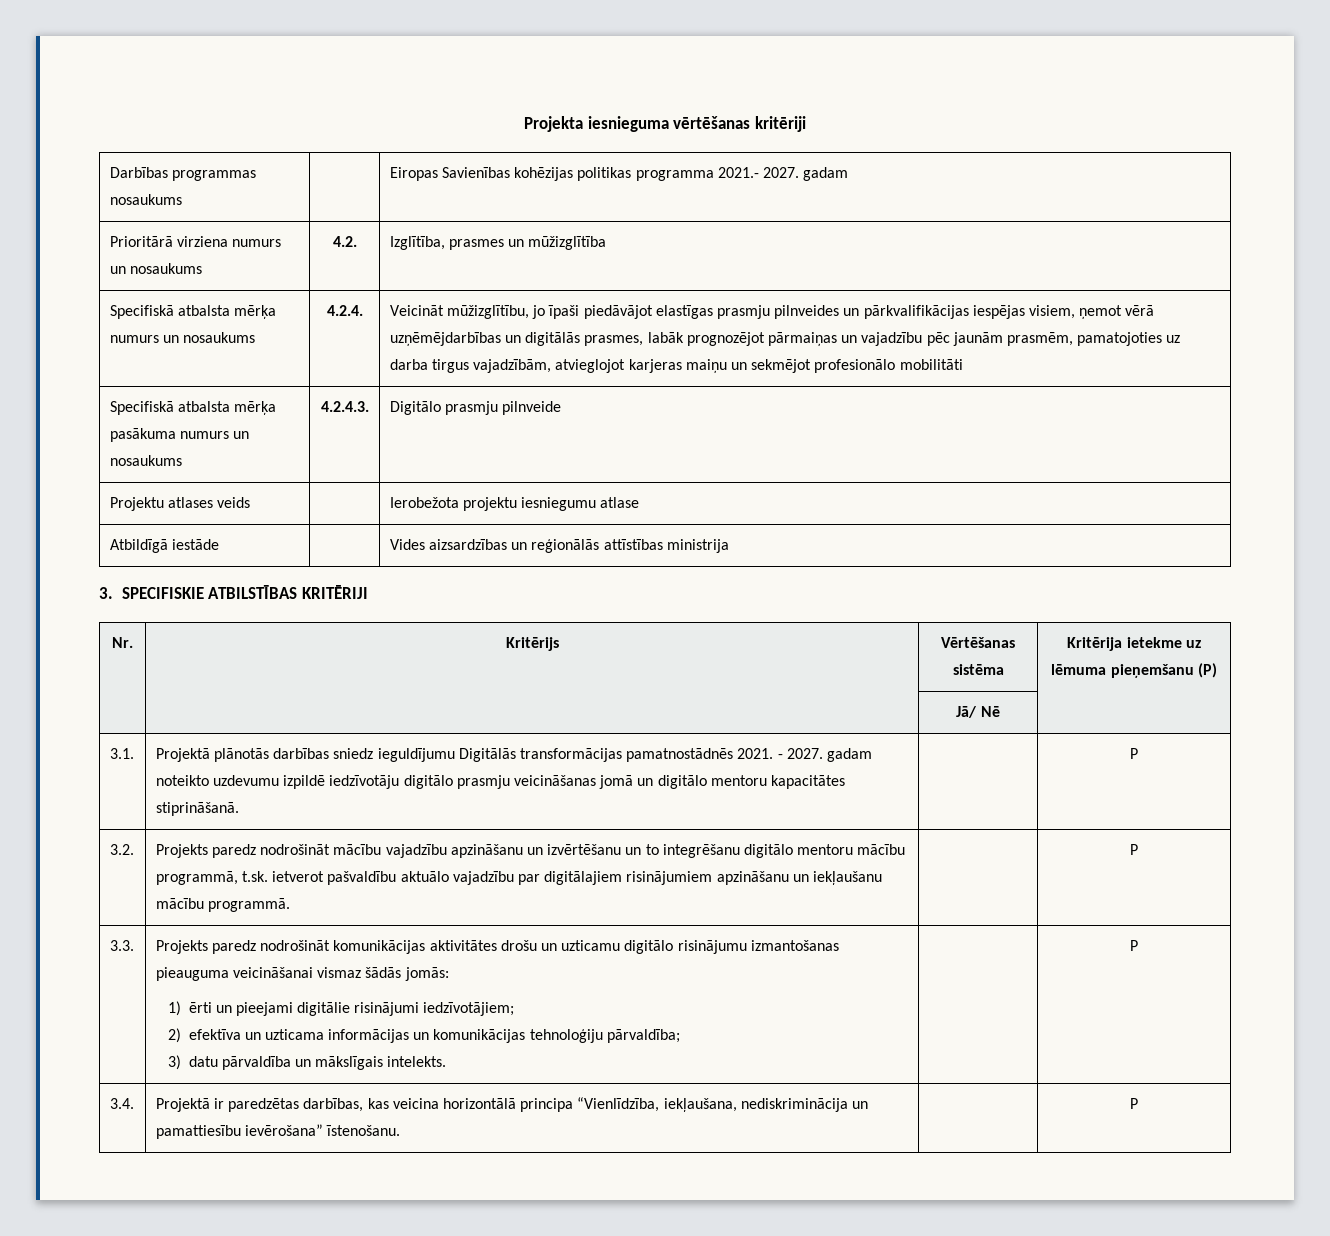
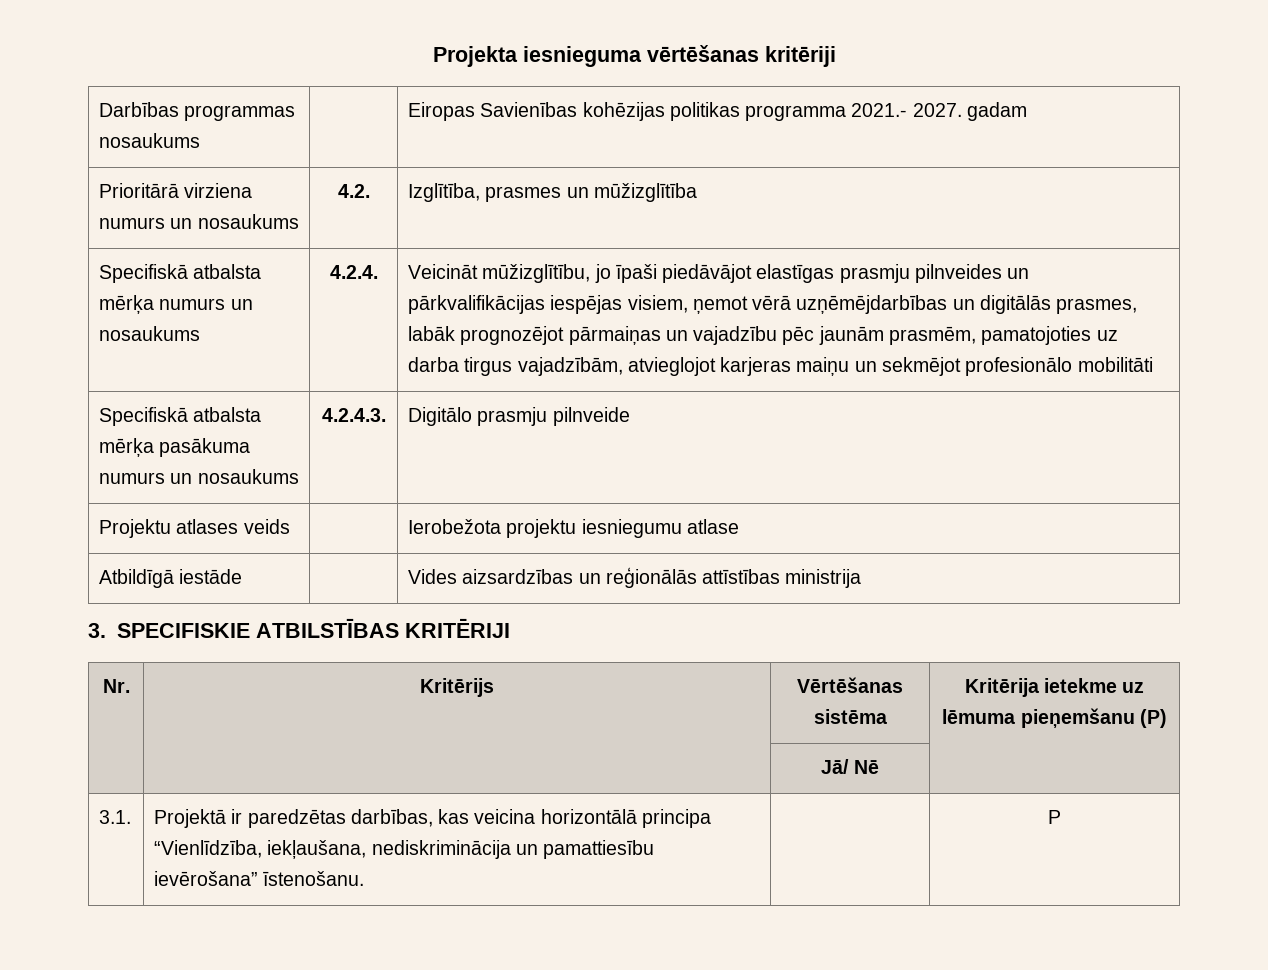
[155,748,872,762] [155,775,845,789] [155,802,239,816] [1130,748,1138,759] [109,844,134,855] [155,844,906,858] [155,871,882,885] [155,898,291,912] [1130,844,1138,855] [109,940,134,951] [155,940,839,954] [155,967,449,981] [167,1001,515,1016] [167,1028,680,1043] [167,1055,447,1070] [1130,940,1138,951] [109,1098,134,1109] | Projektā plānotās darbības sniedz ieguldījumu Digitālās transformācijas pamatnostādnēs 2021. - 2027. gadam noteikto uzdevumu izpildē iedzīvotāju digitālo prasmju veicināšanas jomā un digitālo mentoru kapacitātes stiprināšanā. | | P // 3.2. | Projekts paredz nodrošināt mācību vajadzību apzināšanu un izvērtēšanu un to integrēšanu digitālo mentoru mācību programmā, t.sk. ietverot pašvaldību aktuālo vajadzību par digitālajiem risinājumiem apzināšanu un iekļaušanu mācību programmā. | | P // 3.3. | Projekts paredz nodrošināt komunikācijas aktivitātes drošu un uzticamu digitālo risinājumu izmantošanas pieauguma veicināšanai vismaz šādās jomās: // 1) ērti un pieejami digitālie risinājumi iedzīvotājiem; // 2) efektīva un uzticama informācijas un komunikācijas tehnoloģiju pārvaldība; // 3) datu pārvaldība un mākslīgais intelekts. | | P // 3.4. -> (132, 817) none

